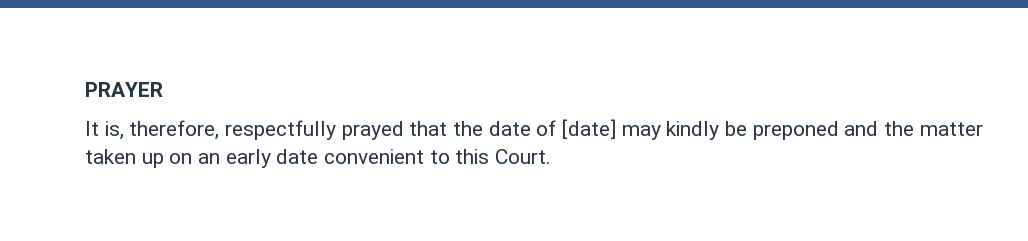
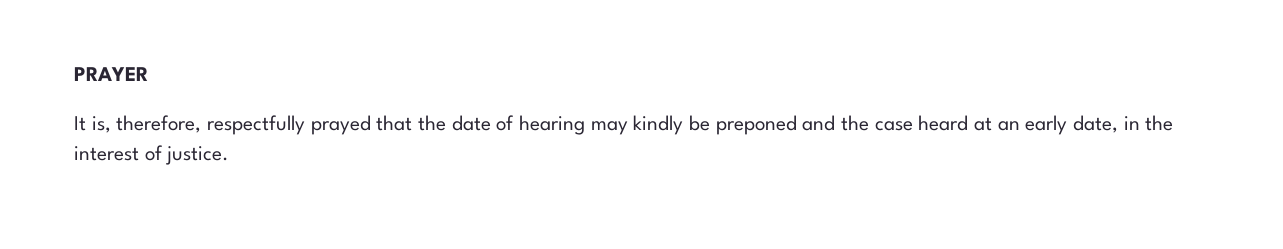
[562,119,617,139] [date] -> [519,115,586,135] hearing
[919,122,983,136] [85,149,552,168] matter taken up on an early date convenient to this Court. -> [874,115,1174,135] [74,145,230,165] case heard at an early date, in the interest of justice.

